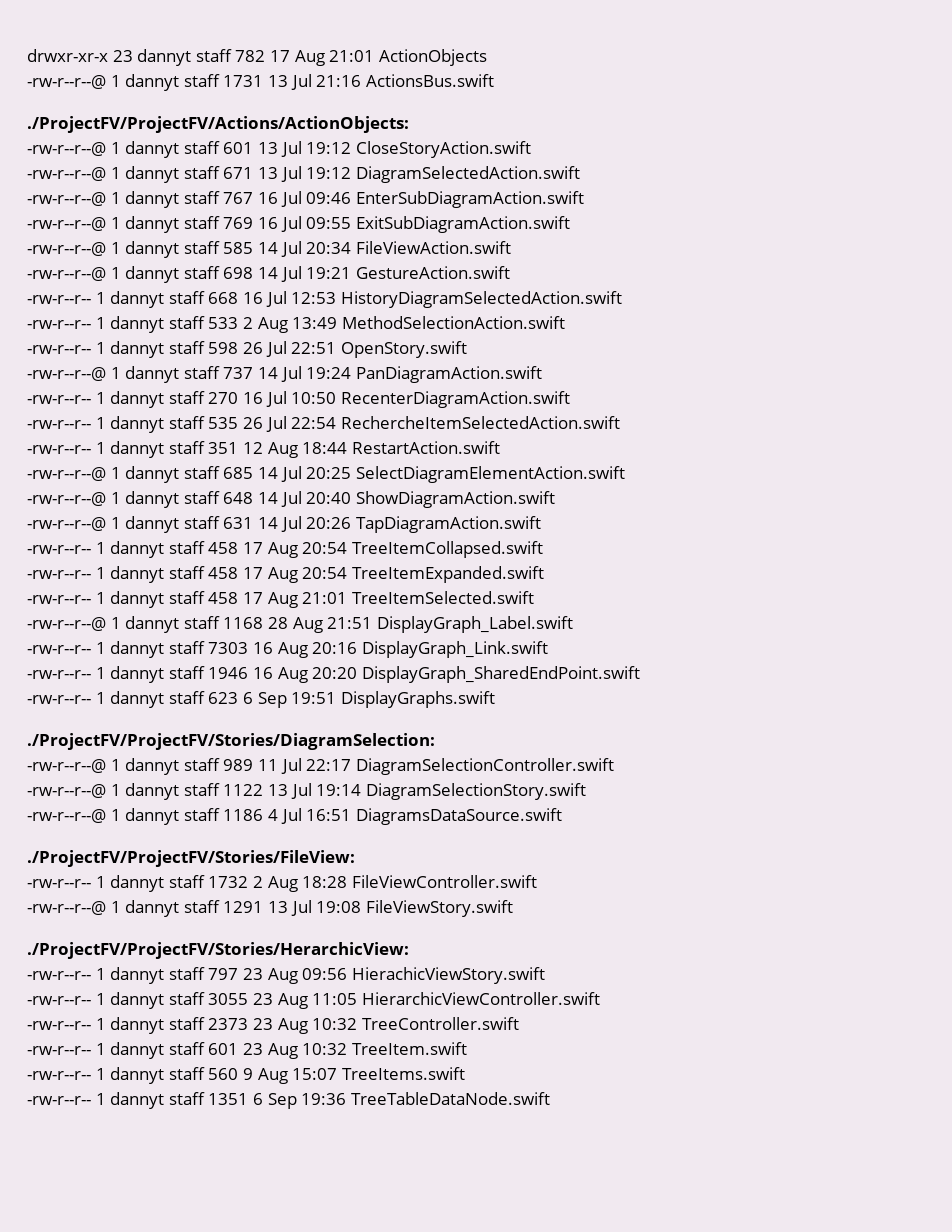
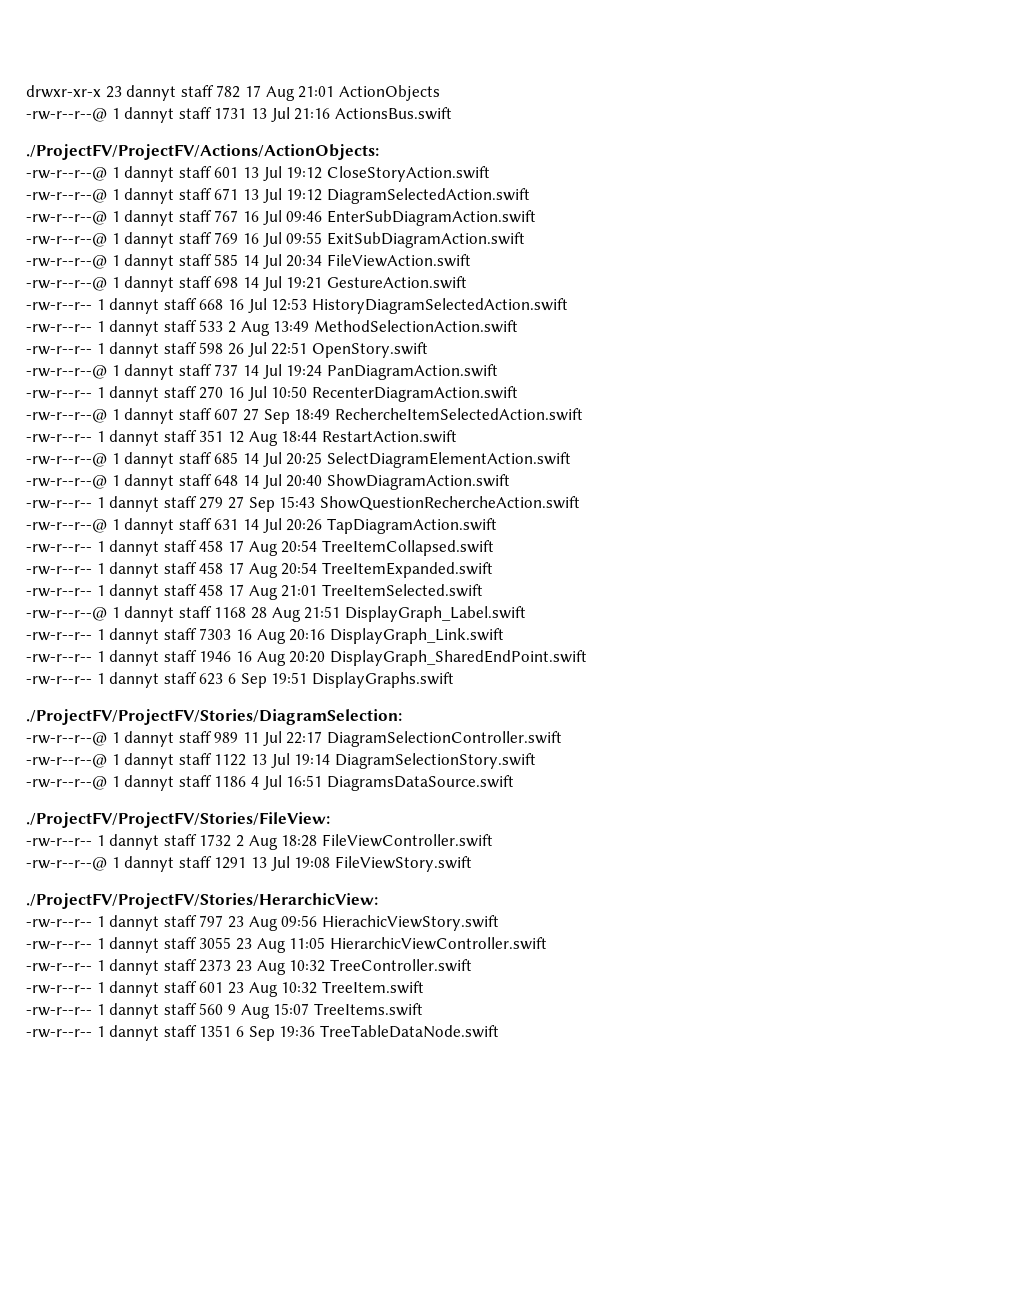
[27,416,337,433] -rw-r--r-- 1 dannyt staff 535 26 Jul 22:54 -> [26,408,331,424] -rw-r--r--@ 1 dannyt staff 607 27 Sep 18:49
(555, 499) none -> [26,496,580,512] // -rw-r--r-- 1 dannyt staff 279 27 Sep 15:43 ShowQuestionRechercheAction.swift

